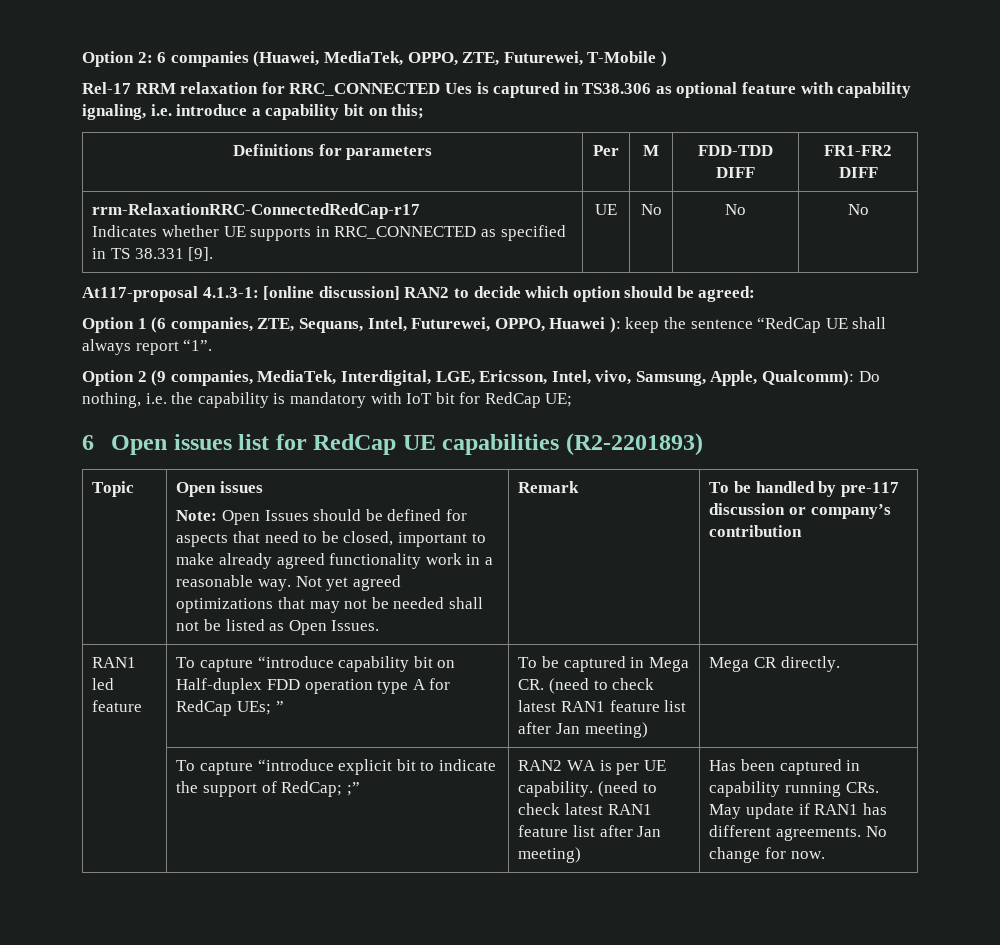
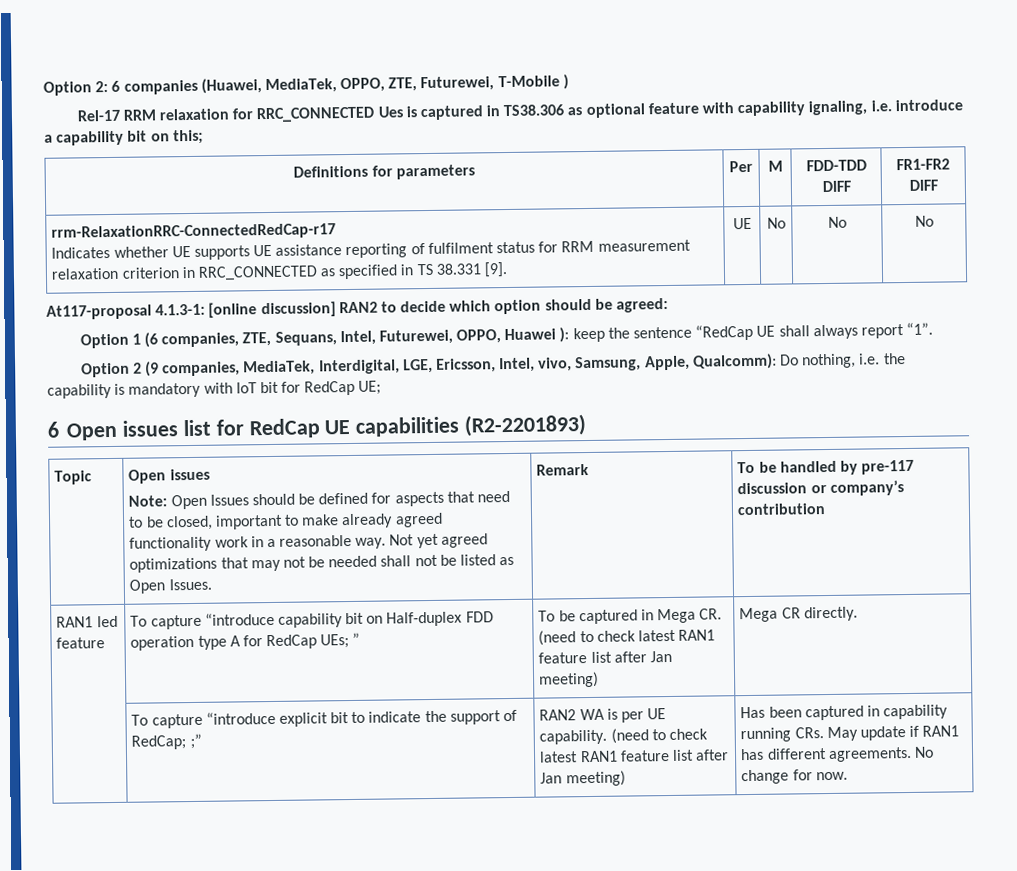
(312, 234) none -> [253,239,691,259] [51,267,179,280] UE assistance reporting of fulfilment status for RRM measurement relaxation criterion

